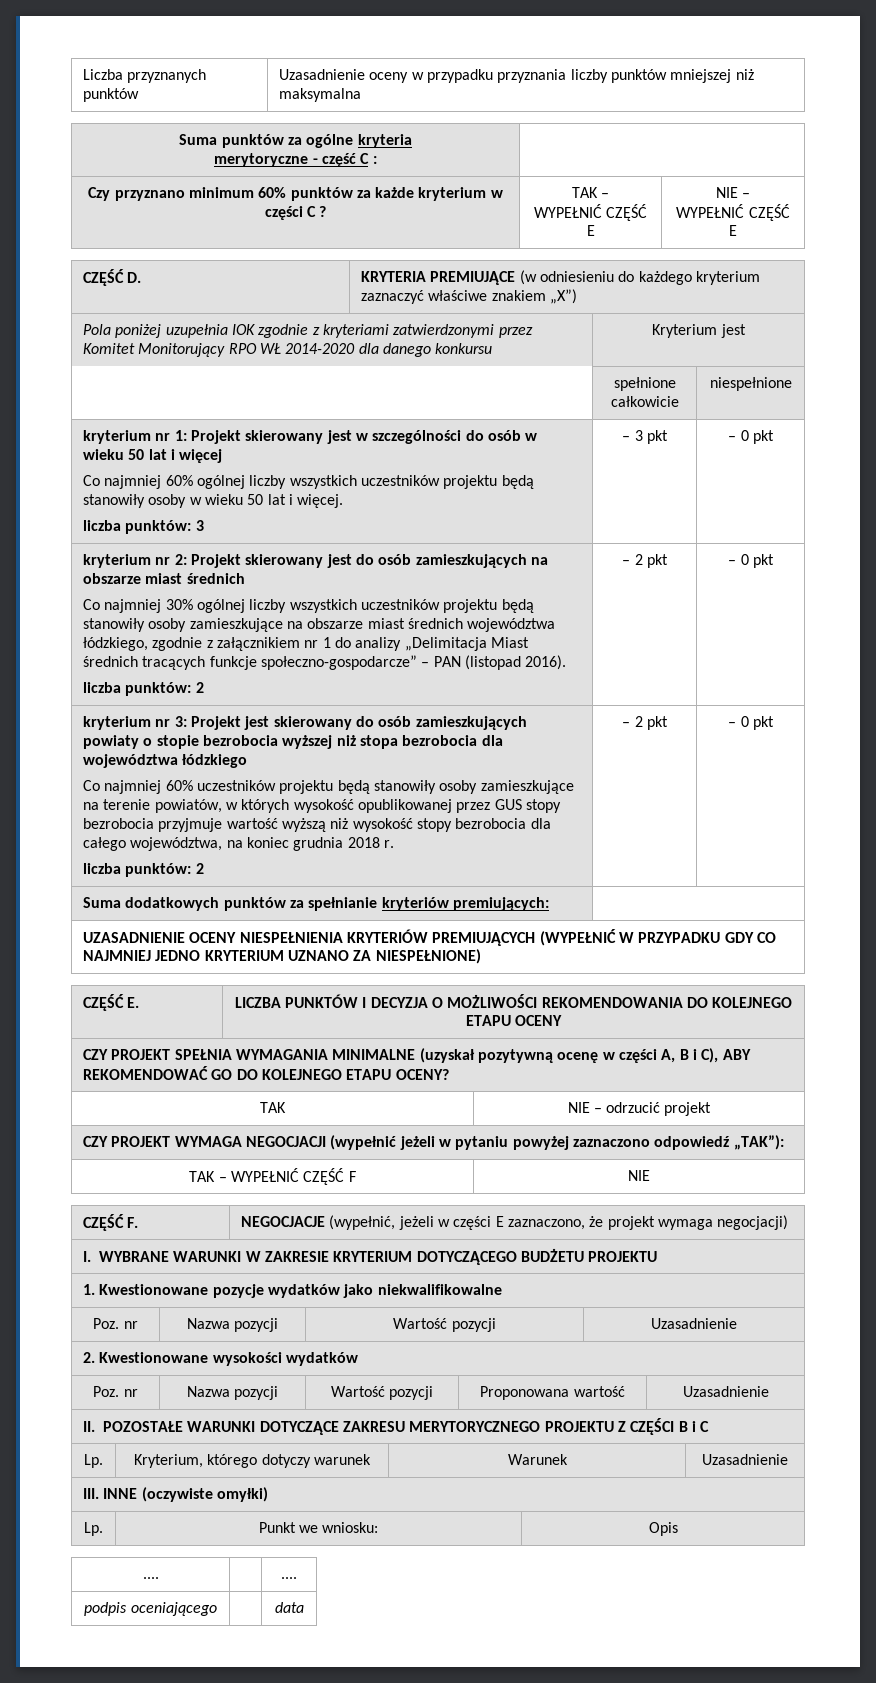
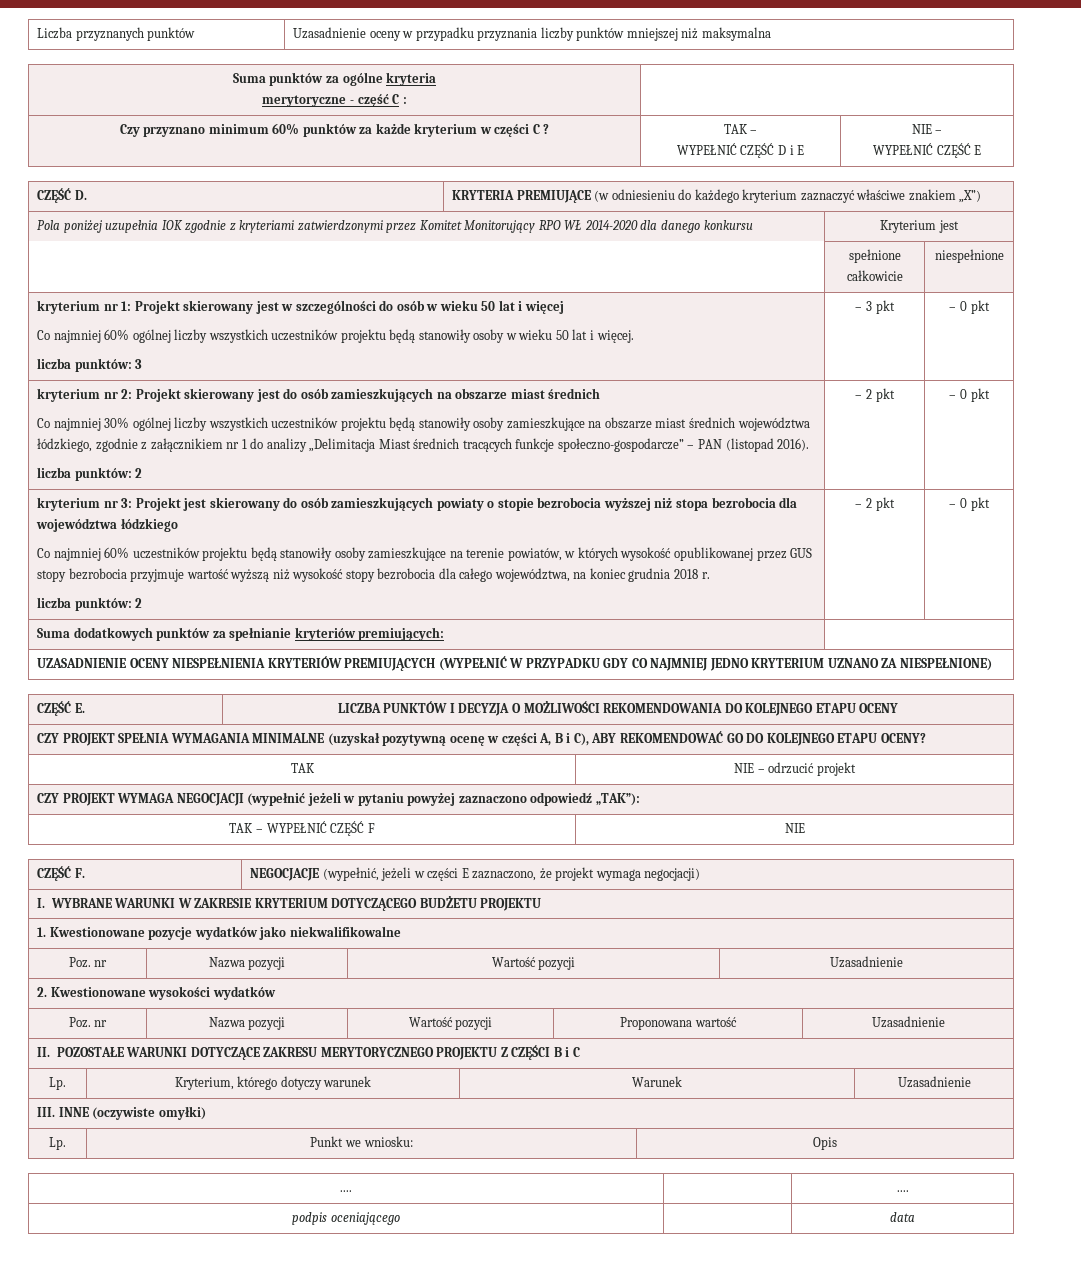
(648, 212) none -> [778,145,794,155] D i

